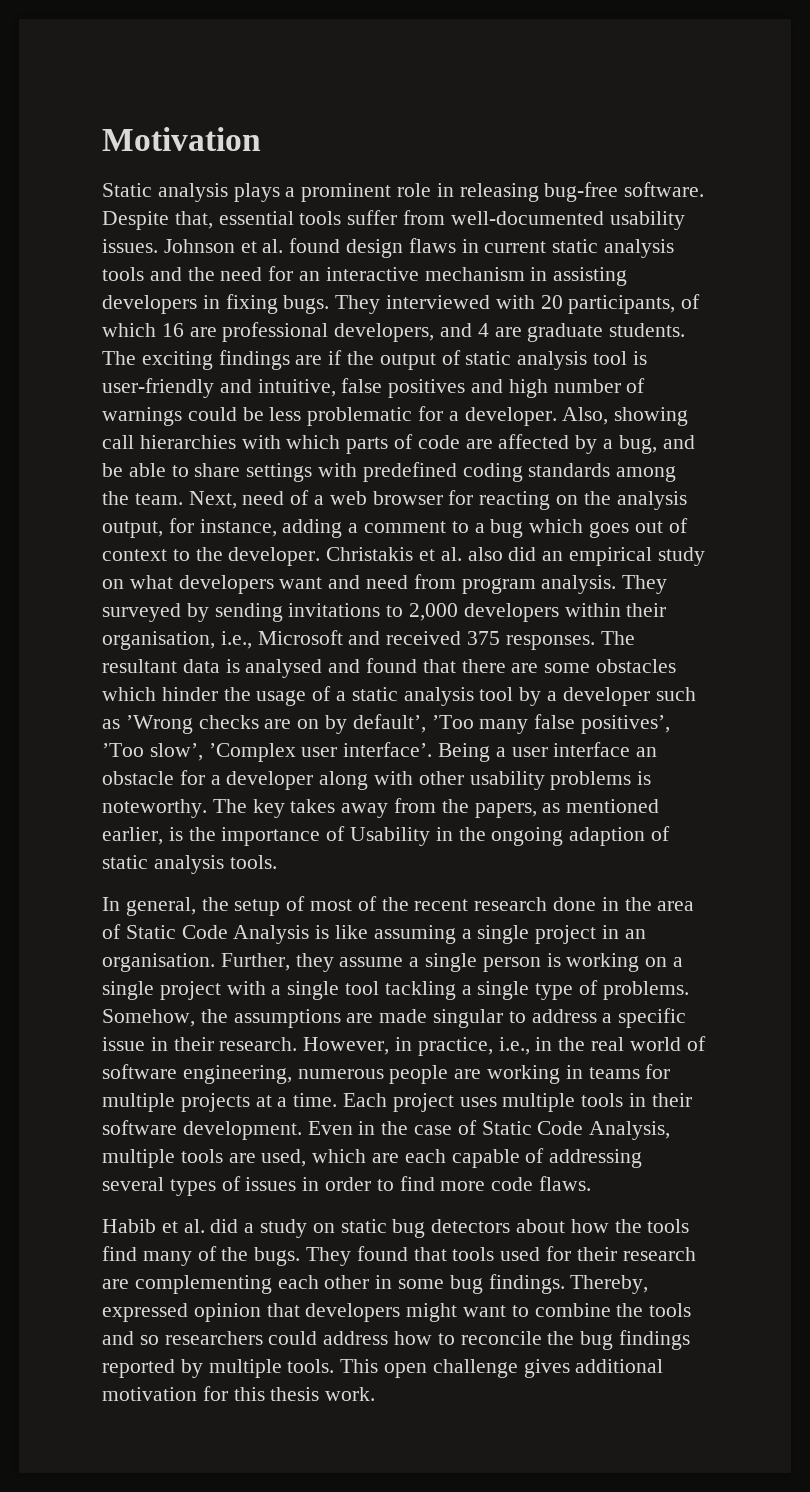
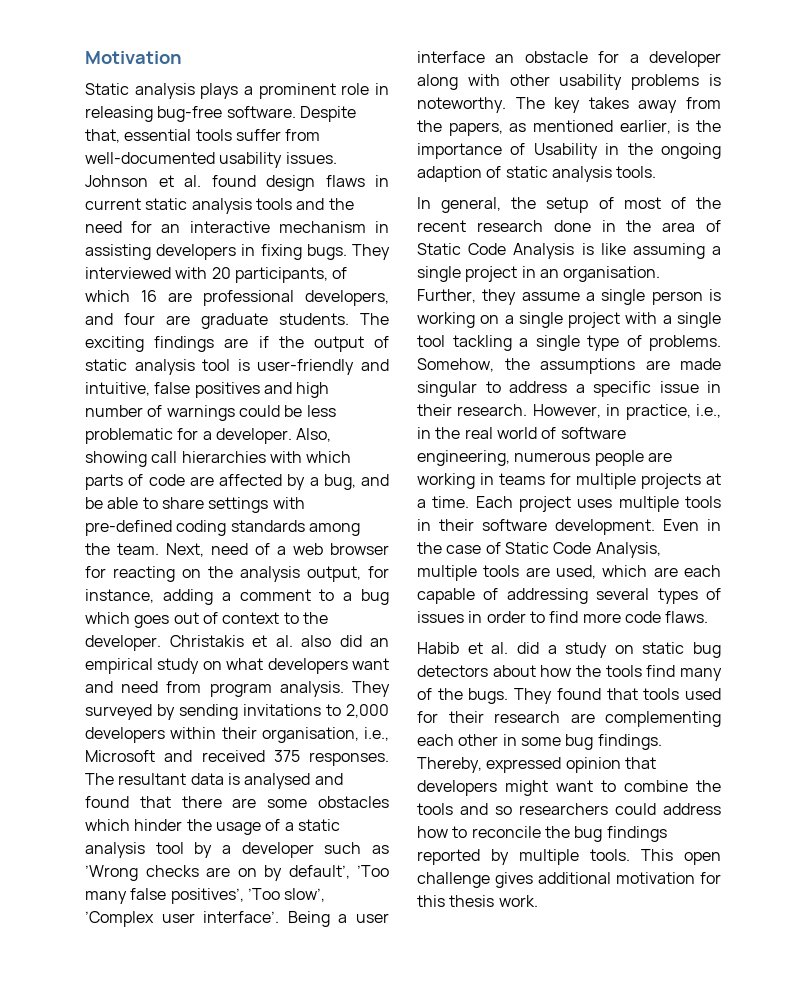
[477,323,489,337] 4 -> [124,313,155,325] four
[362,462,457,482] predefined -> [85,520,172,536] pre-defined

